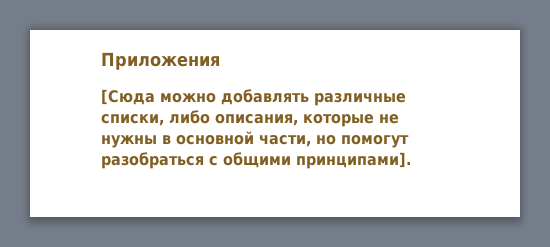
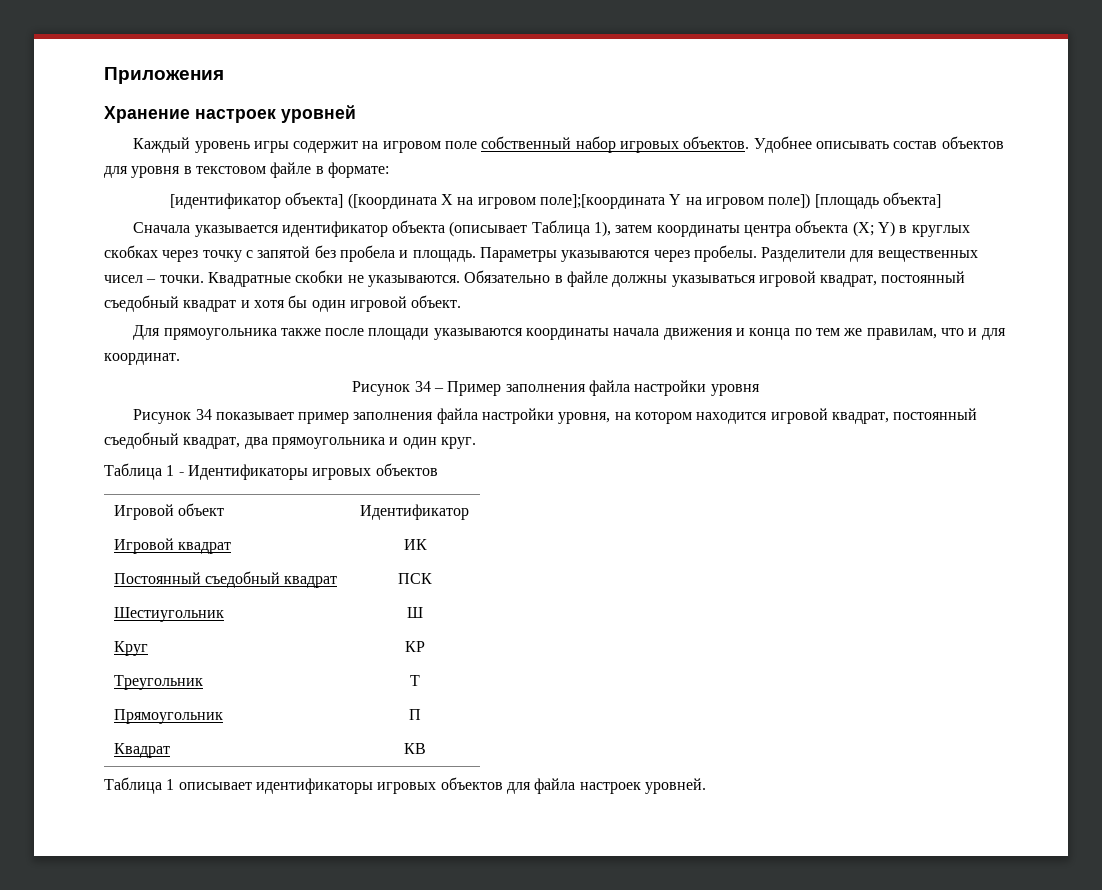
[101,89,406,106] [101,110,399,127] [101,131,409,148] [101,152,411,169] [Сюда можно добавлять различные списки, либо описания, которые не нужны в основной части, но помогут разобраться с общими принципами]. -> [104,105,356,123] [133,136,1004,153] [104,162,389,178] [170,192,941,209] [133,220,970,237] [104,245,978,262] [104,270,966,287] [104,295,462,312] [133,325,1006,340] [104,353,180,365] [352,380,760,396] [133,408,978,424] [104,432,476,449] [104,463,438,480] [113,503,224,520] [359,504,469,520] [113,538,231,554] [403,539,427,550] [113,571,338,588] [398,573,432,584] [113,607,224,622] [407,607,423,618] [113,641,148,656] [405,641,425,652] [113,675,203,690] [410,675,420,686] [113,709,223,724] [409,709,421,720] [113,743,170,758] [404,743,426,754] [104,777,706,794] Хранение настроек уровней // Каждый уровень игры содержит на игровом поле собственный набор игровых объектов. Удобнее описывать состав объектов для уровня в текстовом файле в формате: // [идентификатор объекта] ([координата X на игровом поле];[координата Y на игровом поле]) [площадь объекта] // Сначала указывается идентификатор объекта (описывает Таблица 1), затем координаты центра объекта (X; Y) в круглых скобках через точку с запятой без пробела и площадь. Параметры указываются через пробелы. Разделители для вещественных чисел – точки. Квадратные скобки не указываются. Обязательно в файле должны указываться игровой квадрат, постоянный съедобный квадрат и хотя бы один игровой объект. // Для прямоугольника также после площади указываются координаты начала движения и конца по тем же правилам, что и для координат. // Рисунок 34 – Пример заполнения файла настройки уровня // Рисунок 34 показывает пример заполнения файла настройки уровня, на котором находится игровой квадрат, постоянный съедобный квадрат, два прямоугольника и один круг. // Таблица 1 - Идентификаторы игровых объектов // Игровой объект | Идентификатор // Игровой квадрат | ИК // Постоянный съедобный квадрат | ПСК // Шестиугольник | Ш // Круг | КР // Треугольник | Т // Прямоугольник | П // Квадрат | КВ // Таблица 1 описывает идентификаторы игровых объектов для файла настроек уровней.

